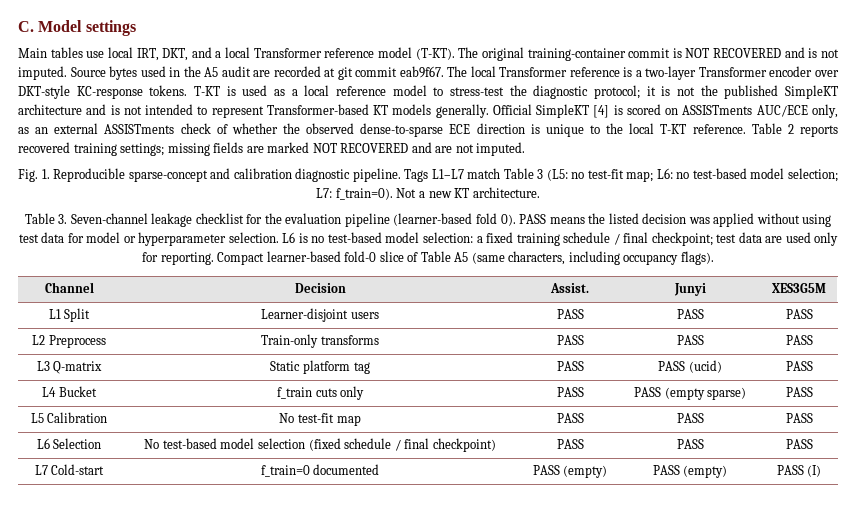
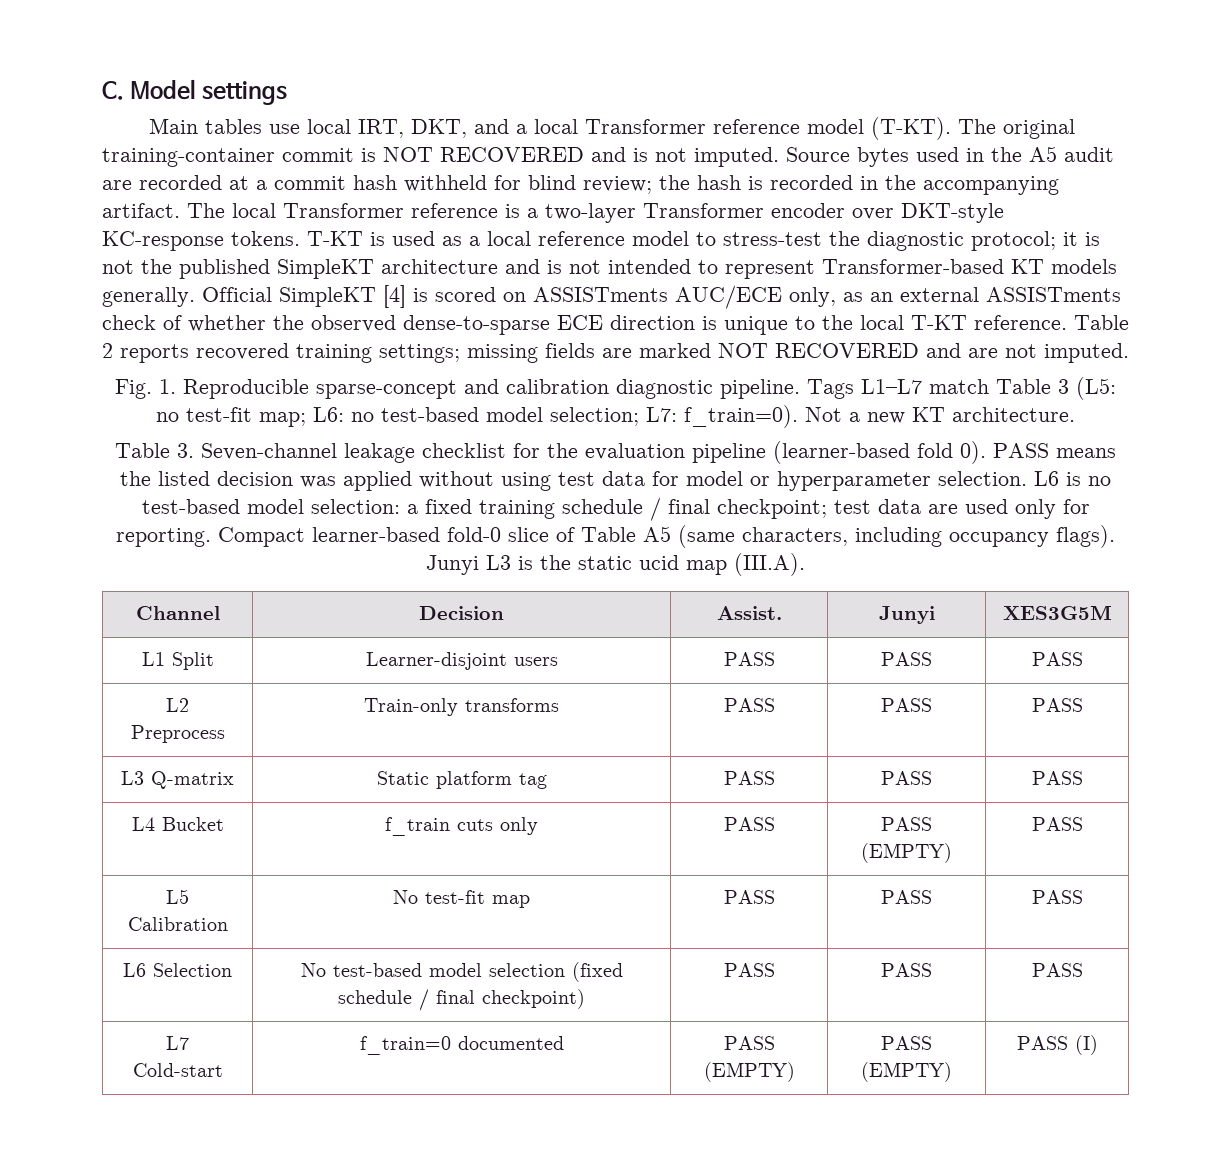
[337,66,444,80] git commit eab9f67. -> [256,175,1059,195] [102,203,180,218] a commit hash withheld for blind review; the hash is recorded in the accompanying artifact.
(714, 258) none -> [426,553,805,576] Junyi L3 is the static ucid map (III.A).
[688,360,722,373] (ucid) -> (932, 778) none
[664,387,747,400] (empty sparse) -> [861,843,952,863] (EMPTY)
[563,465,608,478] [652,465,728,478] (empty) | PASS (empty) -> [703,1062,795,1082] [881,1036,932,1050] [861,1062,952,1082] (EMPTY) | PASS (EMPTY)

